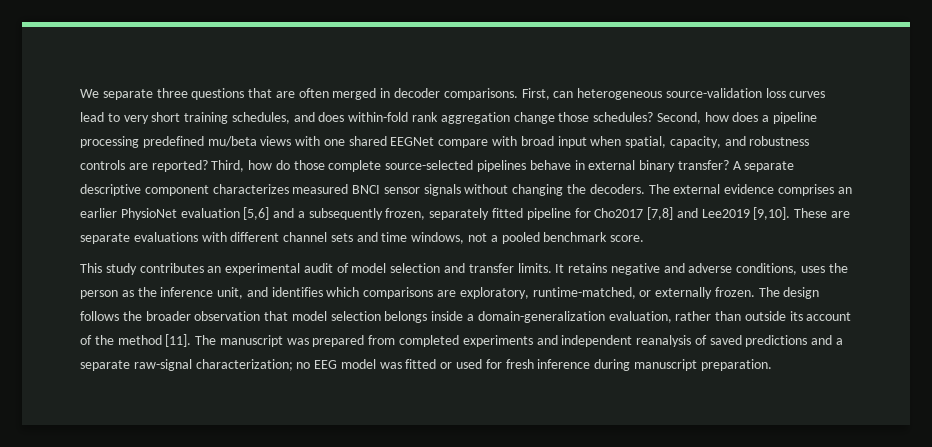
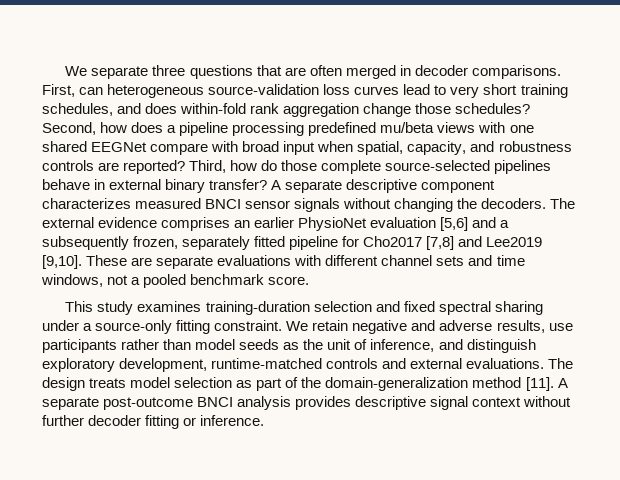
[139,263,848,275] [80,287,820,299] [80,311,852,323] contributes an experimental audit of model selection and transfer limits. It retains negative and adverse conditions, uses the person as the inference unit, and identifies which comparisons are exploratory, runtime-matched, or externally frozen. The design follows the broader observation that model selection belongs inside a domain-generalization evaluation, rather than outside its account -> [137,301,543,315] [42,320,573,334] [42,339,536,353] [42,358,574,372] [42,377,283,391] examines training-duration selection and fixed spectral sharing under a source-only fitting constraint. We retain negative and adverse results, use participants rather than model seeds as the unit of inference, and distinguish exploratory development, runtime-matched controls and external evaluations. The design treats model selection as part
(114, 340) none -> [325,377,469,391] domain-generalization
[195,335,844,347] [80,359,772,371] The manuscript was prepared from completed experiments and independent reanalysis of saved predictions and a separate raw-signal characterization; no EEG model was fitted or used for fresh inference during manuscript preparation. -> [557,378,568,388] [42,396,572,410] [42,415,265,429] A separate post-outcome BNCI analysis provides descriptive signal context without further decoder fitting or inference.

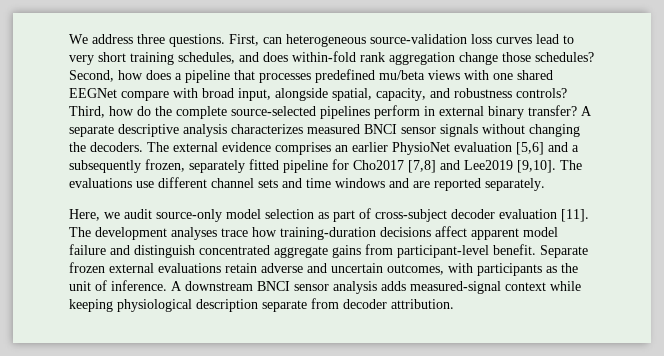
[65,65,561,79] We separate three questions that are often merged in decoder comparisons. -> [69,34,225,47] We address three questions.
[232,122,305,136] processing -> [234,70,311,83] that processes
[283,141,354,155] input when -> [238,88,328,101] input, alongside
[42,160,186,174] controls are reported? -> [516,88,567,98] controls?
[281,160,318,171] those -> [155,106,172,116] the
[42,179,90,190] behave -> [374,105,420,119] perform
[421,180,496,193] component -> [183,124,227,137] analysis
[86,255,322,269] These are separate evaluations with -> [560,160,582,170] [69,178,154,188] The evaluations use
[41,274,310,288] [65,301,543,315] [42,320,573,334] [42,339,536,353] [42,358,574,372] [42,377,127,391] windows, not a pooled benchmark score. // This study examines training-duration selection and fixed spectral sharing under a source-only fitting constraint. We retain negative and adverse results, use participants rather than model seeds as the unit of inference, and distinguish exploratory development, runtime-matched controls and external evaluations. The design treats -> [335,178,545,191] [69,209,222,222] windows and are reported separately. // Here, we audit source-only
[301,377,568,391] [42,396,572,410] [42,415,265,429] the domain-generalization method [11]. A separate post-outcome BNCI analysis provides descriptive signal context without further decoder fitting or inference. -> [375,209,589,222] [69,226,558,240] [69,244,588,258] [69,262,578,276] [69,280,581,294] [69,298,454,312] cross-subject decoder evaluation [11]. The development analyses trace how training-duration decisions affect apparent model failure and distinguish concentrated aggregate gains from participant-level benefit. Separate frozen external evaluations retain adverse and uncertain outcomes, with participants as the unit of inference. A downstream BNCI sensor analysis adds measured-signal context while keeping physiological description separate from decoder attribution.

